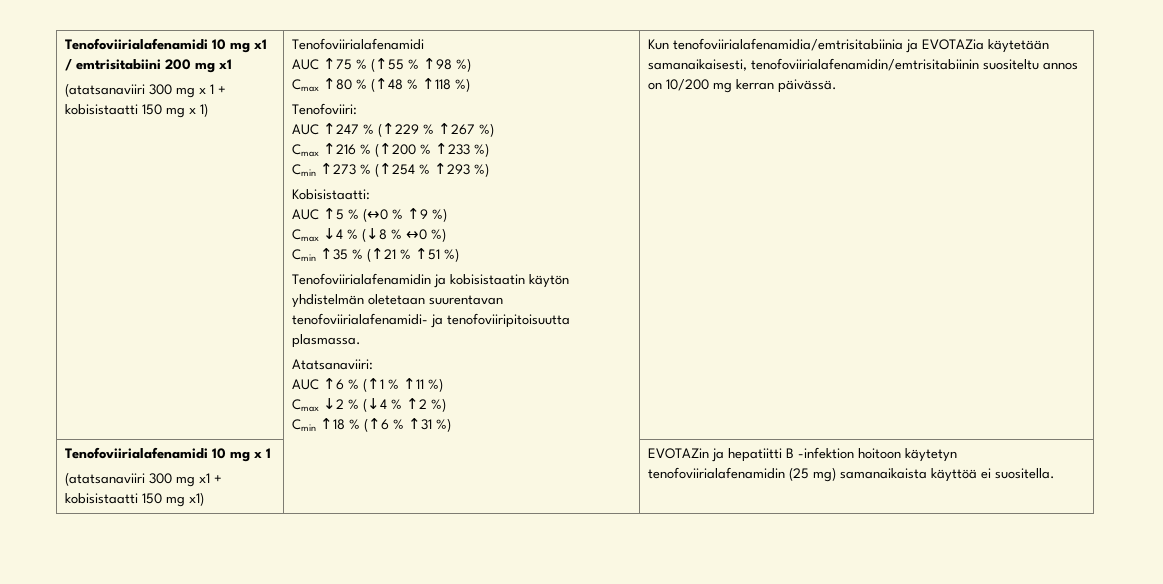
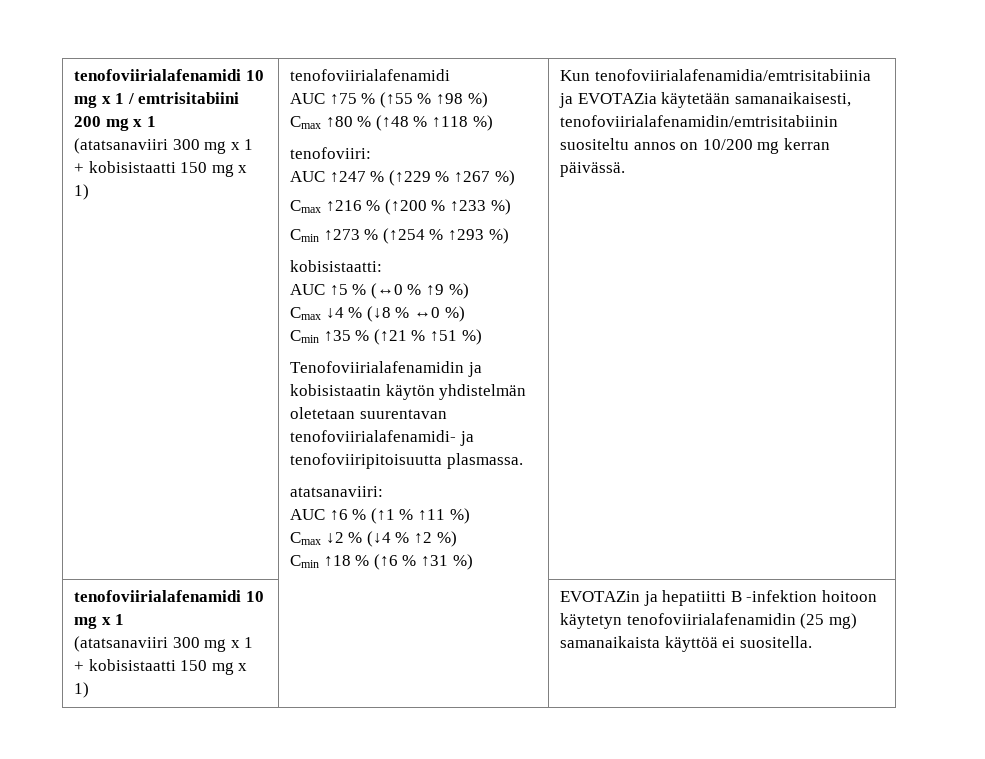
[64,38,267,53] Tenofoviirialafenamidi 10 mg x1 -> [74,69,264,81] [74,93,125,108] tenofoviirialafenamidi 10 mg x 1
[218,59,232,69] x1 -> [133,116,156,127] x 1
[291,38,424,50] Tenofoviirialafenamidi -> [290,69,451,81] tenofoviirialafenamidi
[291,103,357,115] Tenofoviiri: -> [290,147,372,159] tenofoviiri:
[291,189,370,200] Kobisistaatti: -> [290,260,383,272] kobisistaatti:
[291,359,373,370] Atatsanaviiri: -> [290,486,384,497] atatsanaviiri:
[64,447,208,459] Tenofoviirialafenamidi -> [74,590,242,602] tenofoviirialafenamidi
[198,473,222,483] [64,492,204,507] x1 + kobisistaatti 150 mg x1) -> [230,637,254,648] [74,659,248,675] [74,682,90,698] x 1 + kobisistaatti 150 mg x 1)

